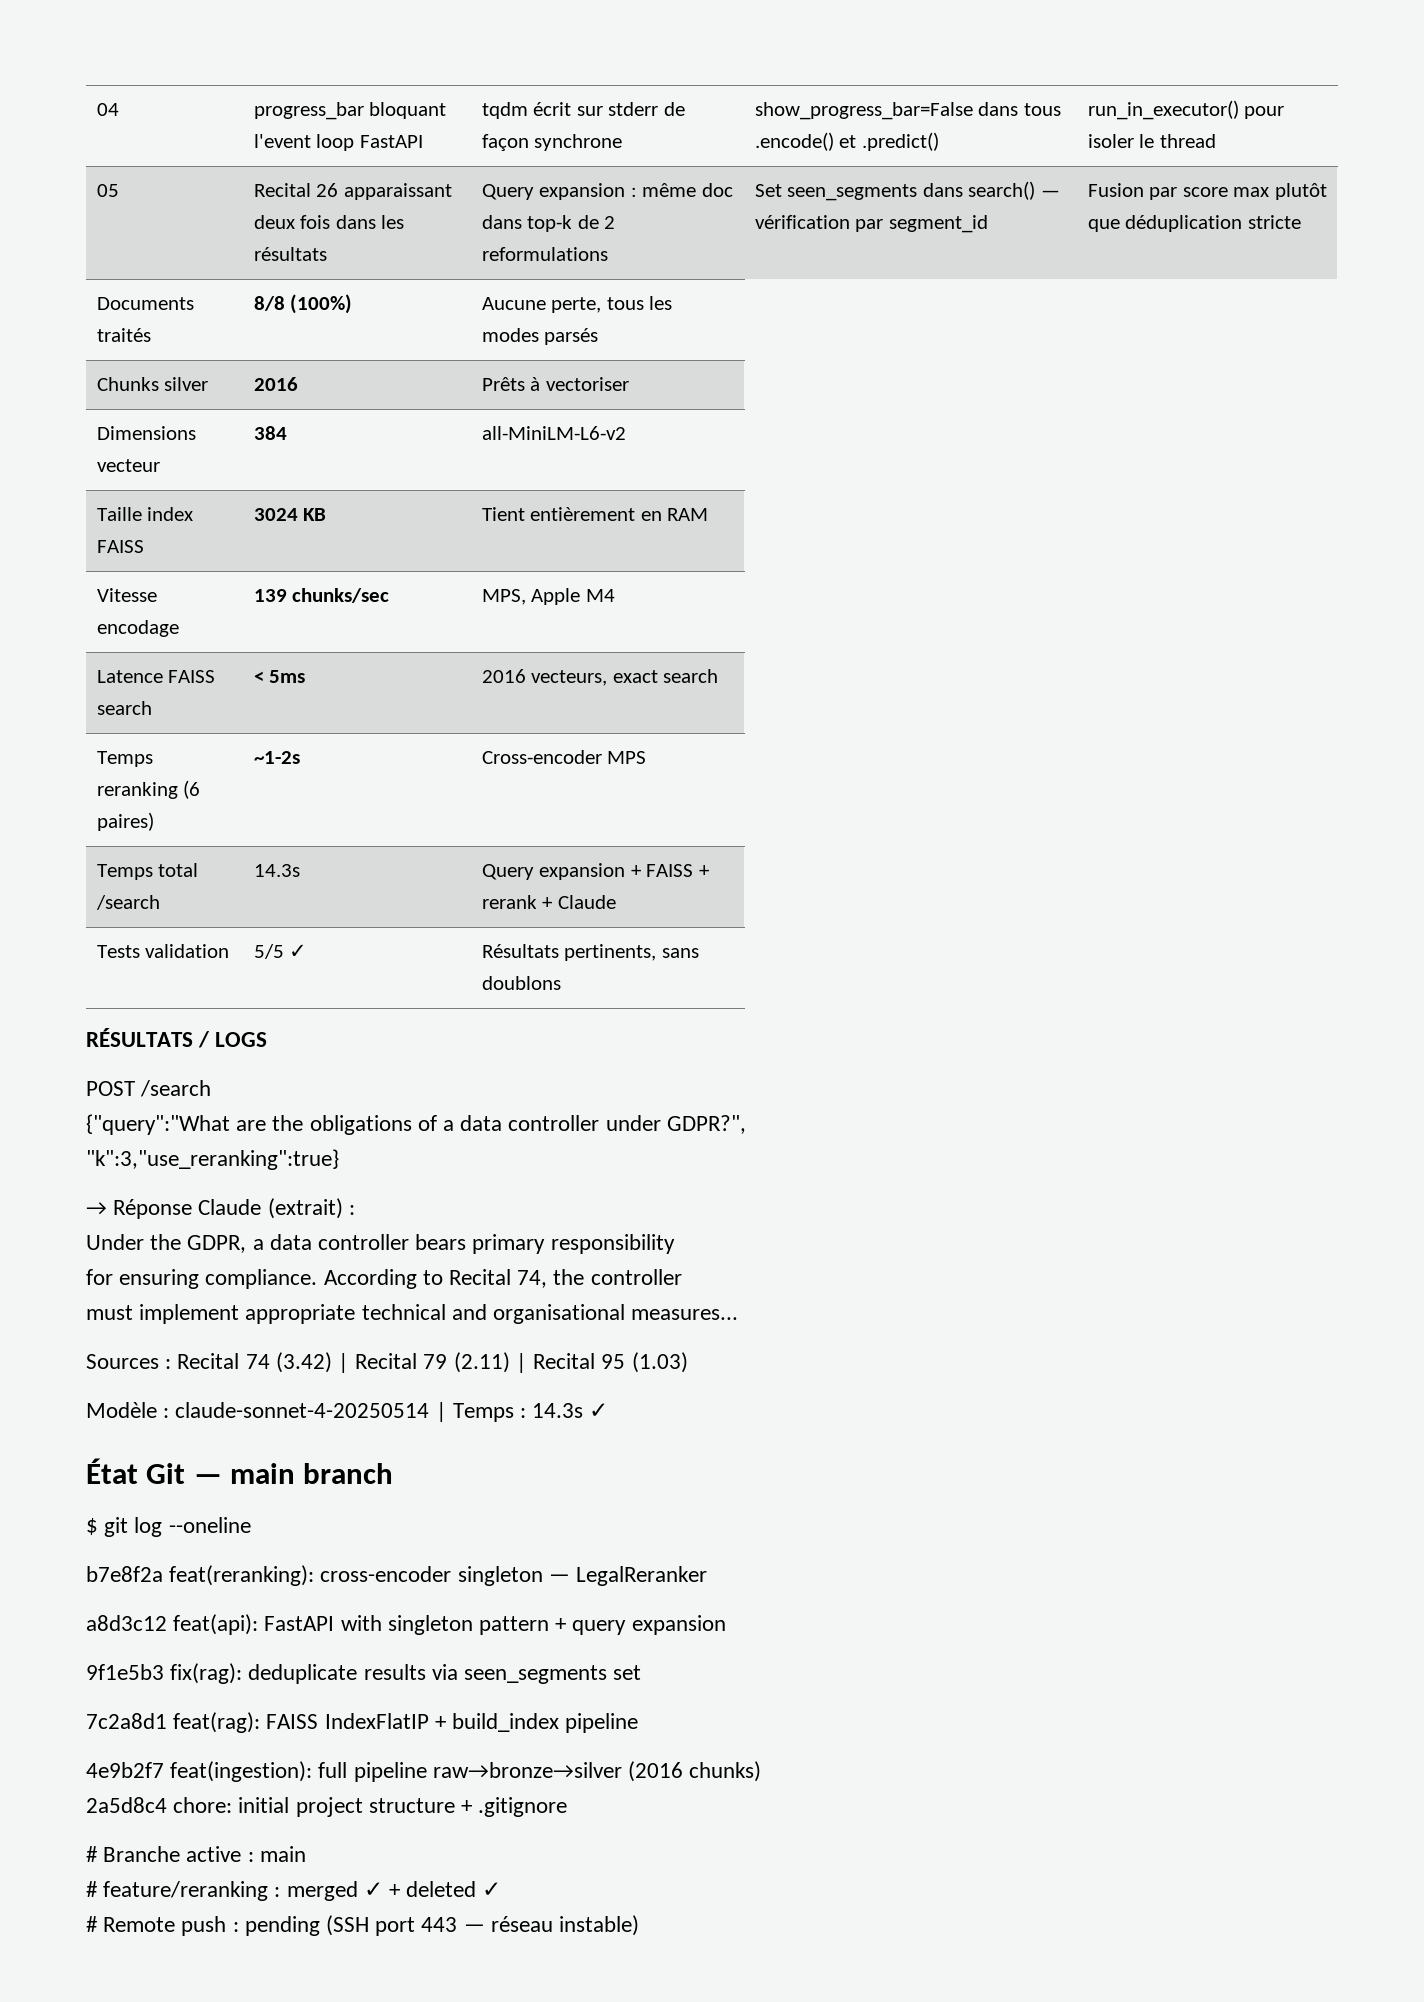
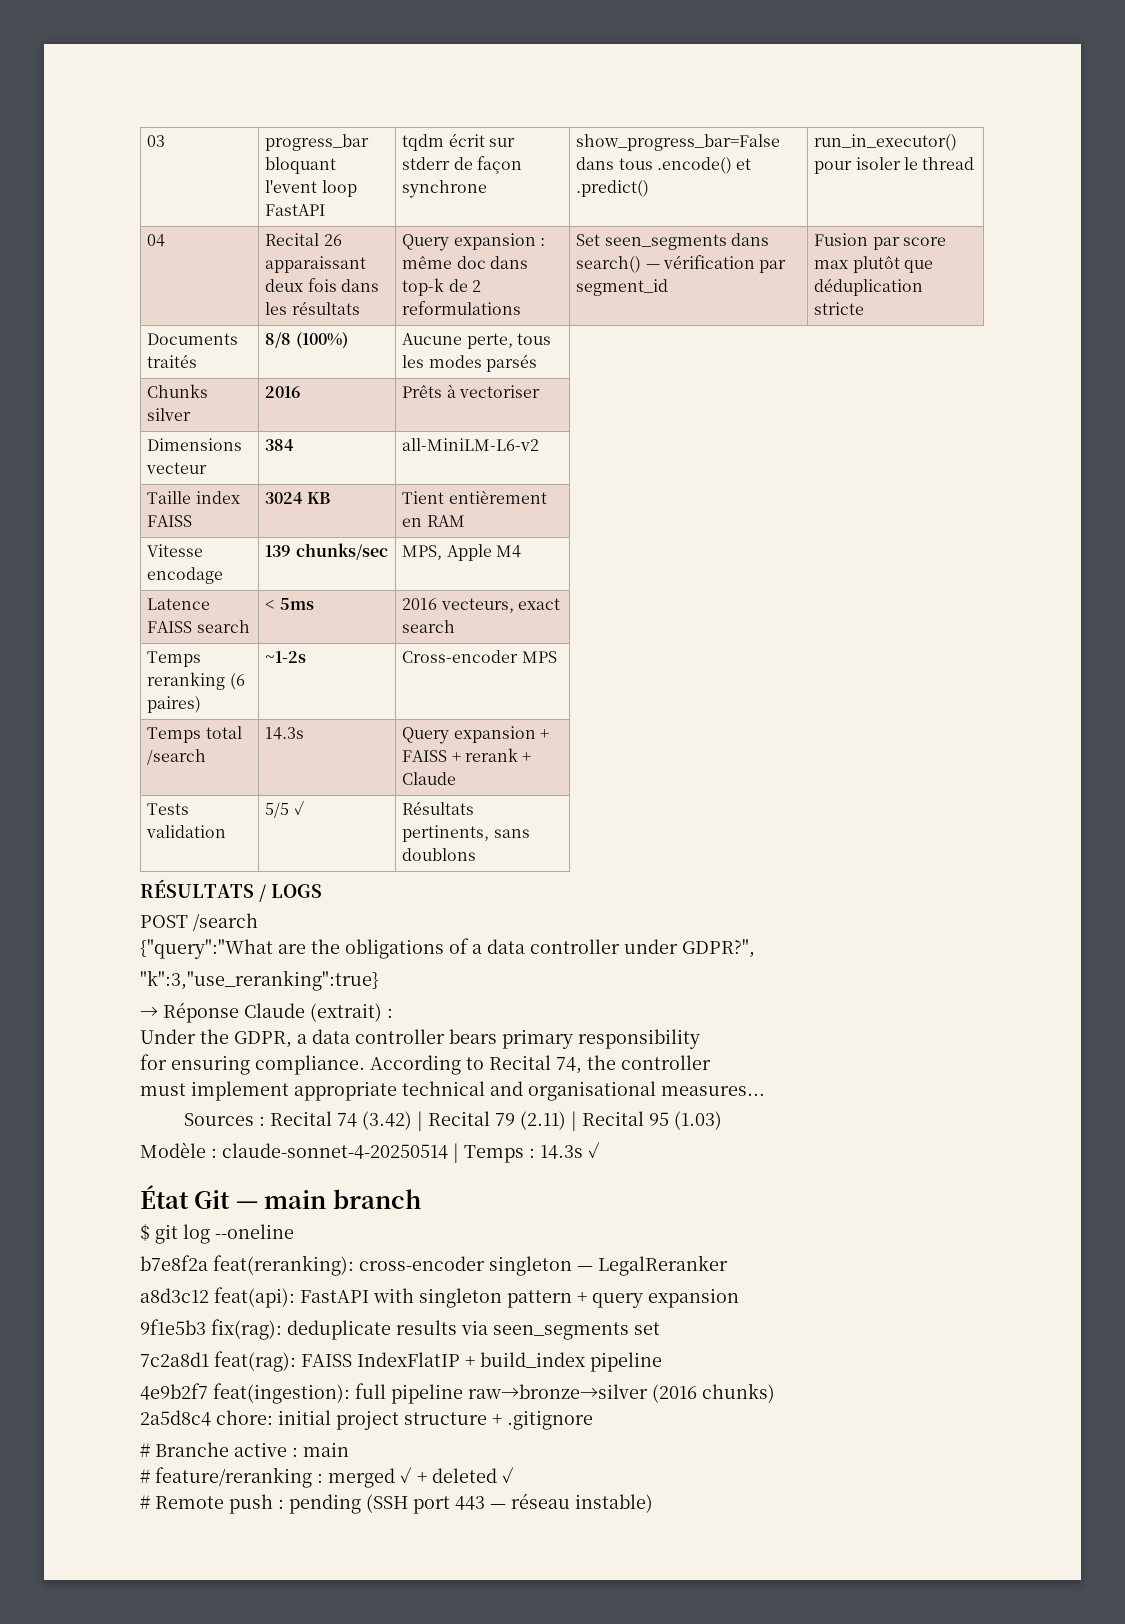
[96,103,119,116] 04 -> [147,135,166,147] 03
[96,184,119,197] 05 -> [147,234,166,247] 04

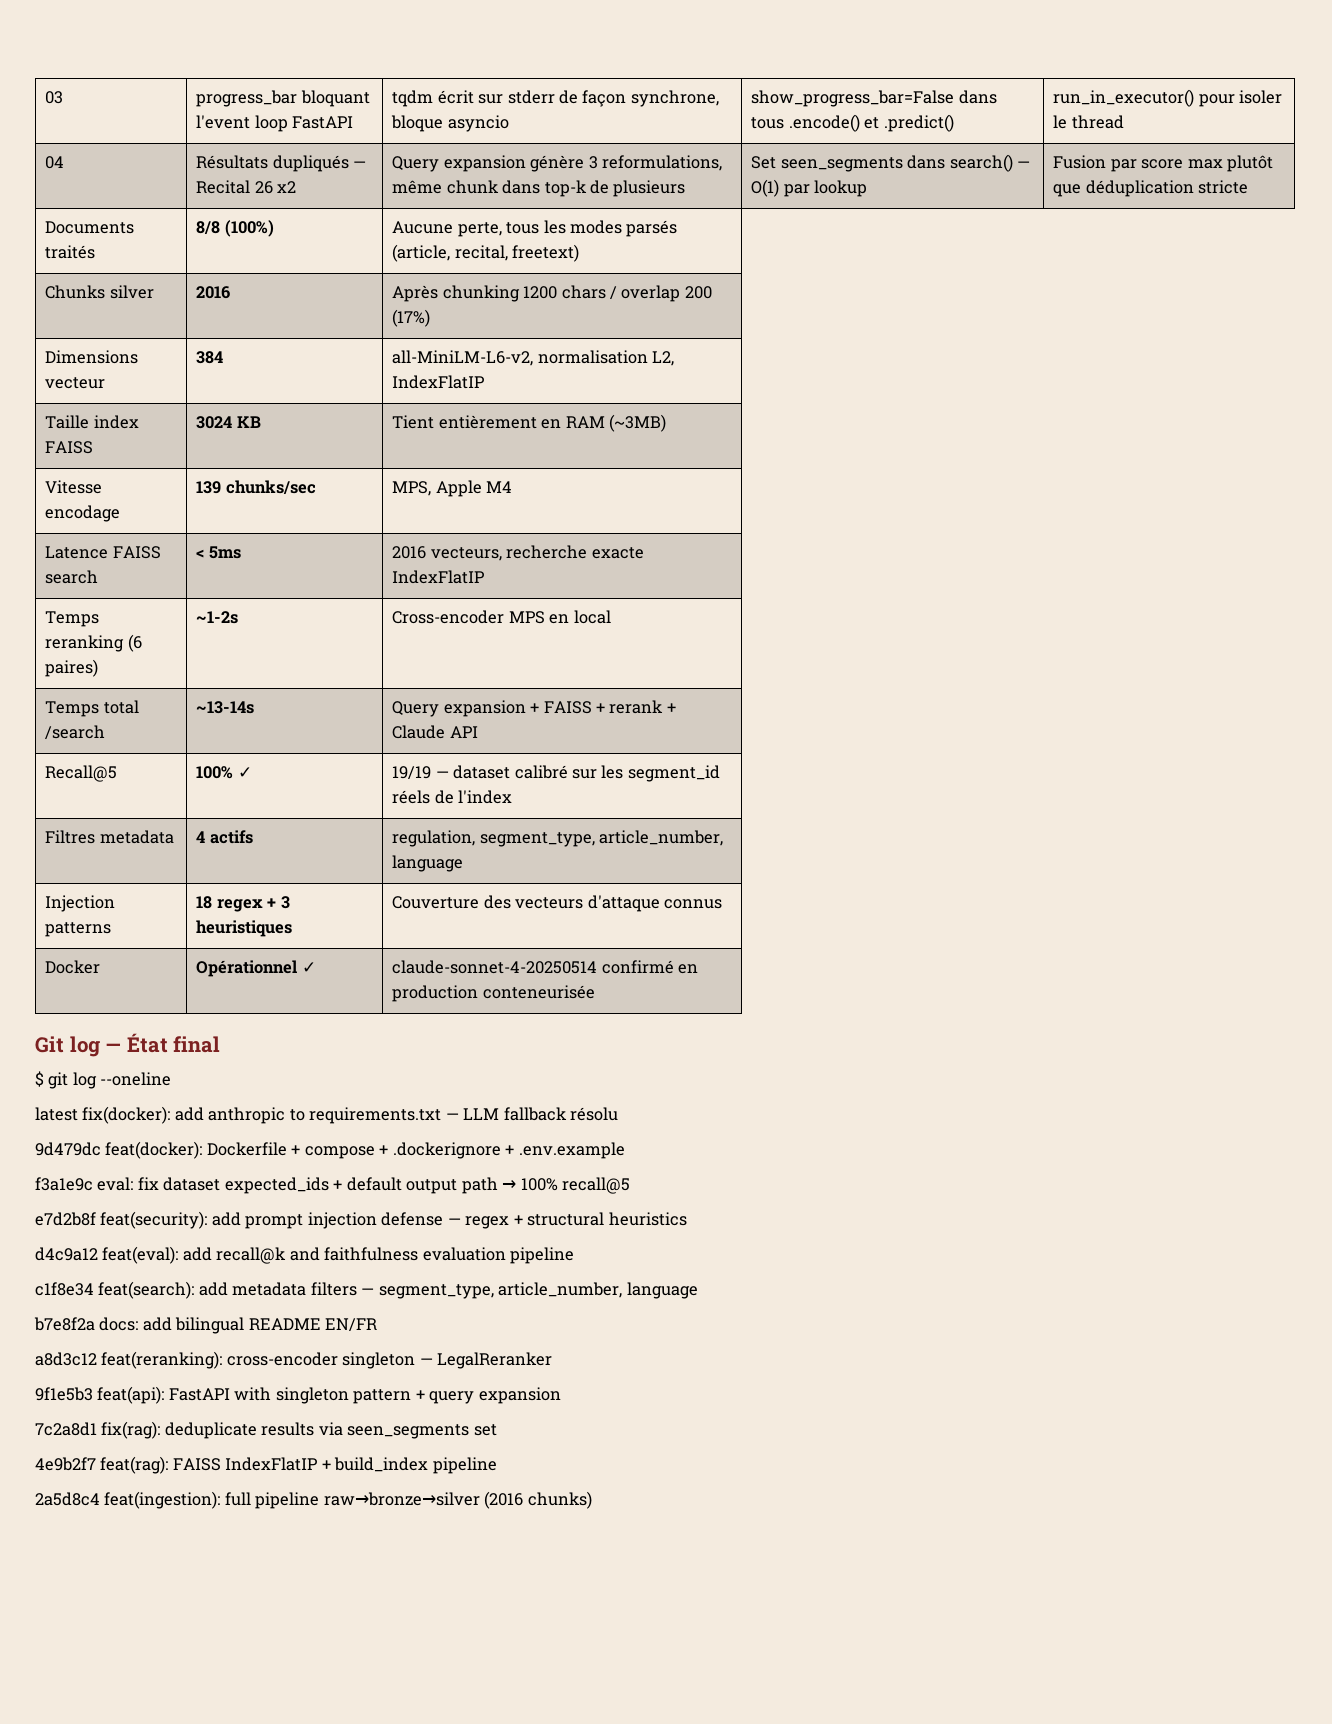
[402,180,488,198] synchrone -> [630,90,719,107] [391,115,509,132] synchrone, bloque asyncio
[265,233,342,246] [265,256,367,273] [265,278,379,292] [265,301,360,315] [402,233,545,251] [402,256,486,269] Recital 26 apparaissant deux fois dans les résultats | Query expansion : même doc -> [196,155,367,172] [196,180,297,194] [392,155,722,172] [392,180,499,194] Résultats dupliqués — Recital 26 x2 | Query expansion génère 3 reformulations, même chunk
[471,280,481,292] [402,301,522,315] 2 reformulations -> [613,180,686,197] plusieurs
[662,255,787,273] [576,279,669,296] vérification par segment_id -> [751,179,868,197] O(1) par lookup
(537, 363) none -> [392,244,580,262] (article, recital, freetext)
[402,384,540,398] Prêts à vectoriser -> [392,285,712,302] [392,309,431,327] Après chunking 1200 chars / overlap 200 (17%)
[402,438,540,451] all-MiniLM-L6-v2 -> [392,350,675,366] [392,375,485,389] all-MiniLM-L6-v2, normalisation L2, IndexFlatIP
(465, 521) none -> [608,414,666,432] (~3MB)
[517,598,560,610] [402,620,456,633] exact search -> [506,545,644,559] [392,570,485,584] recherche exacte IndexFlatIP
(557, 657) none -> [549,610,611,624] en local
[265,727,305,740] 14.3s -> [196,701,255,714] ~13-14s
[147,803,190,815] [146,825,227,838] [265,800,304,818] [402,801,475,815] [402,825,530,842] [402,848,477,861] [140,879,322,902] [140,913,258,931] [140,938,755,959] [140,970,379,991] [140,1002,393,1023] [140,1029,700,1049] [140,1054,711,1075] [140,1081,765,1101] [183,1111,722,1131] [140,1142,600,1163] [140,1185,421,1209] [140,1224,294,1244] [140,1255,208,1271] // Tests validation | 5/5 ✓ | Résultats pertinents, sans doublons // RÉSULTATS / LOGS // POST /search // {"query":"What are the obligations of a data controller under GDPR?", // "k":3,"use_reranking":true} // → Réponse Claude (extrait) : // Under the GDPR, a data controller bears primary responsibility // for ensuring compliance. According to Recital 74, the controller // must implement appropriate technical and organisational measures... // Sources : Recital 74 (3.42) | Recital 79 (2.11) | Recital 95 (1.03) // Modèle : claude-sonnet-4-20250514 | Temps : 14.3s ✓ // État Git — main branch // $ git log --oneline // b7e8f2a -> [449,726,478,738] [45,765,118,782] [196,766,252,779] [392,765,720,782] [392,790,513,804] [45,830,174,844] [196,830,253,844] [392,830,724,847] [392,855,464,872] [45,895,116,912] [45,922,112,937] [196,896,290,912] [196,920,293,937] [392,895,722,912] [45,960,101,974] [196,960,316,977] [392,960,699,974] [392,985,595,1002] [35,1033,221,1057] [35,1071,172,1089] [35,1106,619,1124] [35,1141,625,1159] [35,1177,631,1194] [35,1211,687,1229] [35,1246,575,1264] [35,1281,698,1299] [34,1317,378,1334] [35,1352,97,1366] API // Recall@5 | 100% ✓ | 19/19 — dataset calibré sur les segment_id réels de l'index // Filtres metadata | 4 actifs | regulation, segment_type, article_number, language // Injection patterns | 18 regex + 3 heuristiques | Couverture des vecteurs d'attaque connus // Docker | Opérationnel ✓ | claude-sonnet-4-20250514 confirmé en production conteneurisée // Git log — État final // $ git log --oneline // latest fix(docker): add anthropic to requirements.txt — LLM fallback résolu // 9d479dc feat(docker): Dockerfile + compose + .dockerignore + .env.example // f3a1e9c eval: fix dataset expected_ids + default output path → 100% recall@5 // e7d2b8f feat(security): add prompt injection defense — regex + structural heuristics // d4c9a12 feat(eval): add recall@k and faithfulness evaluation pipeline // c1f8e34 feat(search): add metadata filters — segment_type, article_number, language // b7e8f2a docs: add bilingual README EN/FR // a8d3c12
[140,1288,209,1303] a8d3c12 -> [35,1387,93,1401] 9f1e5b3
[140,1319,206,1335] 9f1e5b3 -> [35,1422,97,1436] 7c2a8d1
[140,1352,209,1367] 7c2a8d1 -> [35,1457,96,1471] 4e9b2f7
[140,1383,208,1400] 4e9b2f7 -> [35,1492,100,1506] 2a5d8c4
[140,1410,593,1430] [140,1442,349,1457] [140,1467,514,1488] [140,1493,653,1514] // 2a5d8c4 chore: initial project structure + .gitignore // # Branche active : main // # feature/reranking : merged ✓ + deleted ✓ // # Remote push : pending (SSH port 443 — réseau instable) -> (592, 1500) none

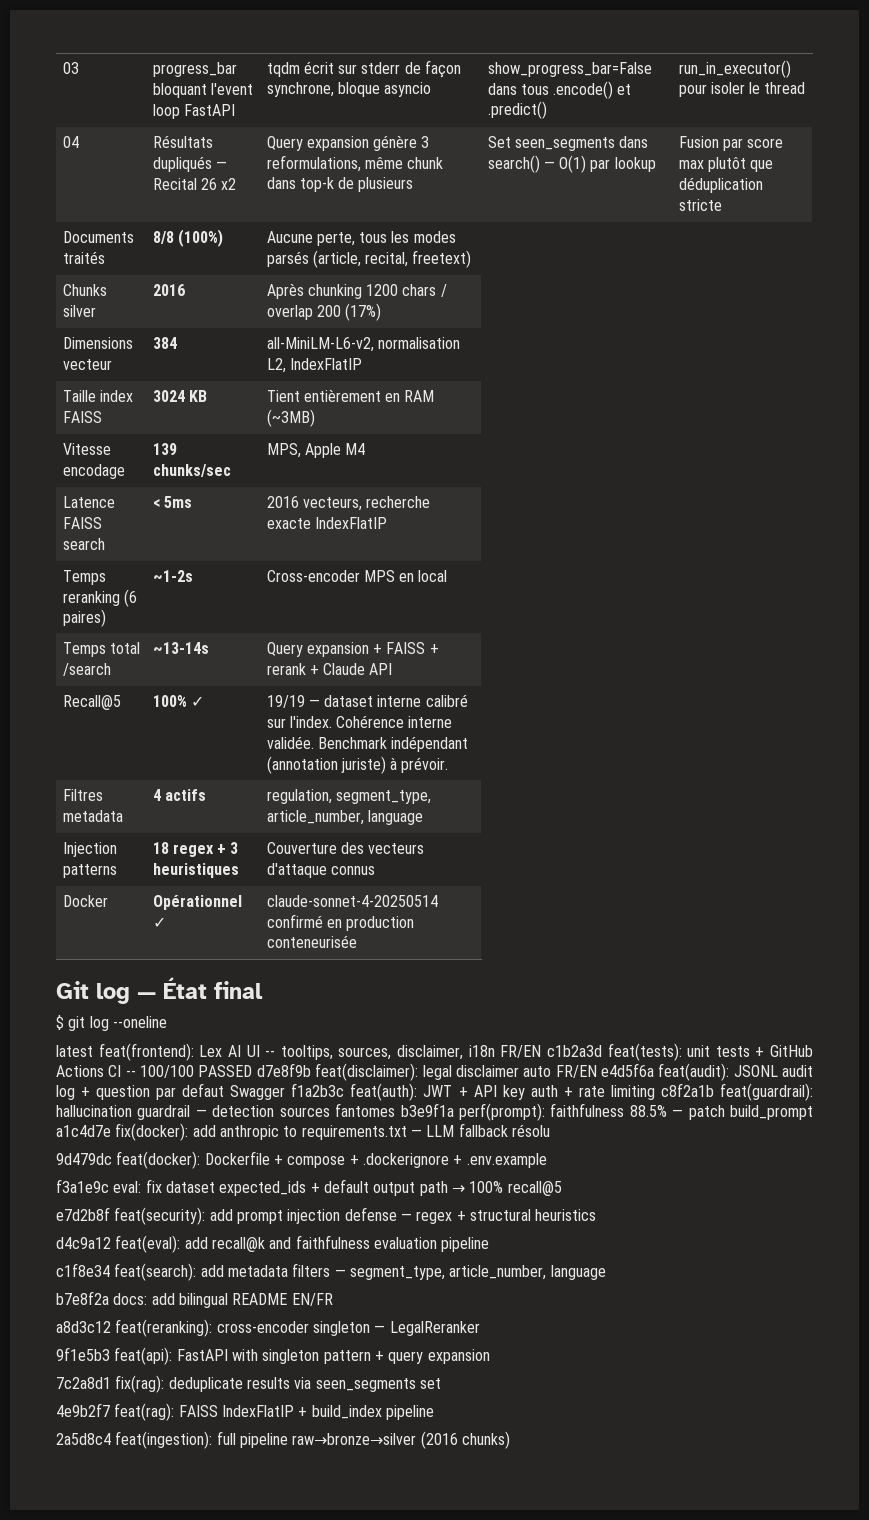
(511, 772) none -> [377,695,422,707] interne
[601,765,720,782] [392,790,513,804] les segment_id réels de l'index -> [289,715,453,728] [266,736,469,752] [266,756,449,774] l'index. Cohérence interne validée. Benchmark indépendant (annotation juriste) à prévoir.
(78, 1114) none -> [98,1043,813,1061] [56,1063,813,1081] [56,1083,813,1101] [56,1103,813,1121] [56,1125,111,1137] feat(frontend): Lex AI UI -- tooltips, sources, disclaimer, i18n FR/EN c1b2a3d feat(tests): unit tests + GitHub Actions CI -- 100/100 PASSED d7e8f9b feat(disclaimer): legal disclaimer auto FR/EN e4d5f6a feat(audit): JSONL audit log + question par defaut Swagger f1a2b3c feat(auth): JWT + API key auth + rate limiting c8f2a1b feat(guardrail): hallucination guardrail — detection sources fantomes b3e9f1a perf(prompt): faithfulness 88.5% — patch build_prompt a1c4d7e

